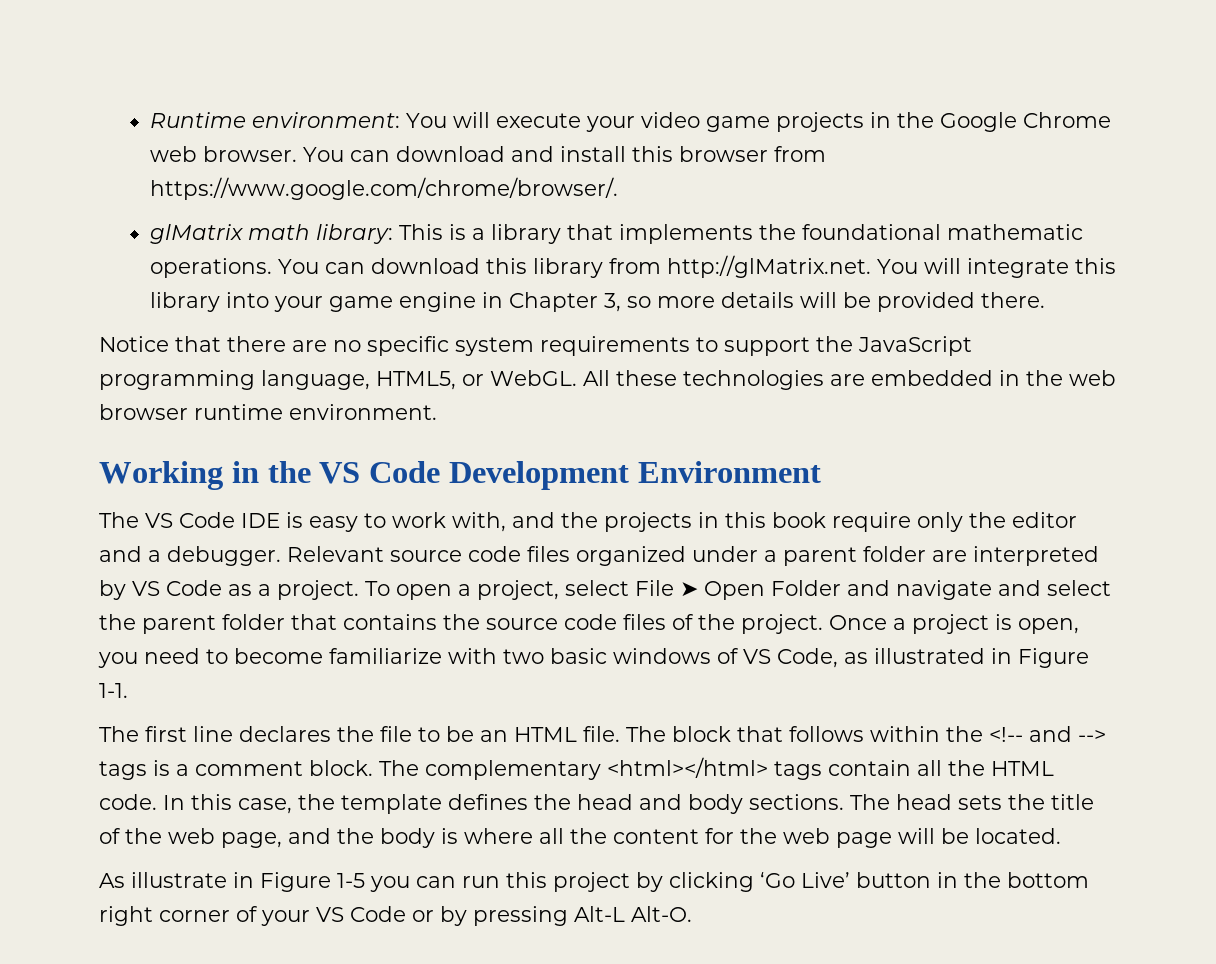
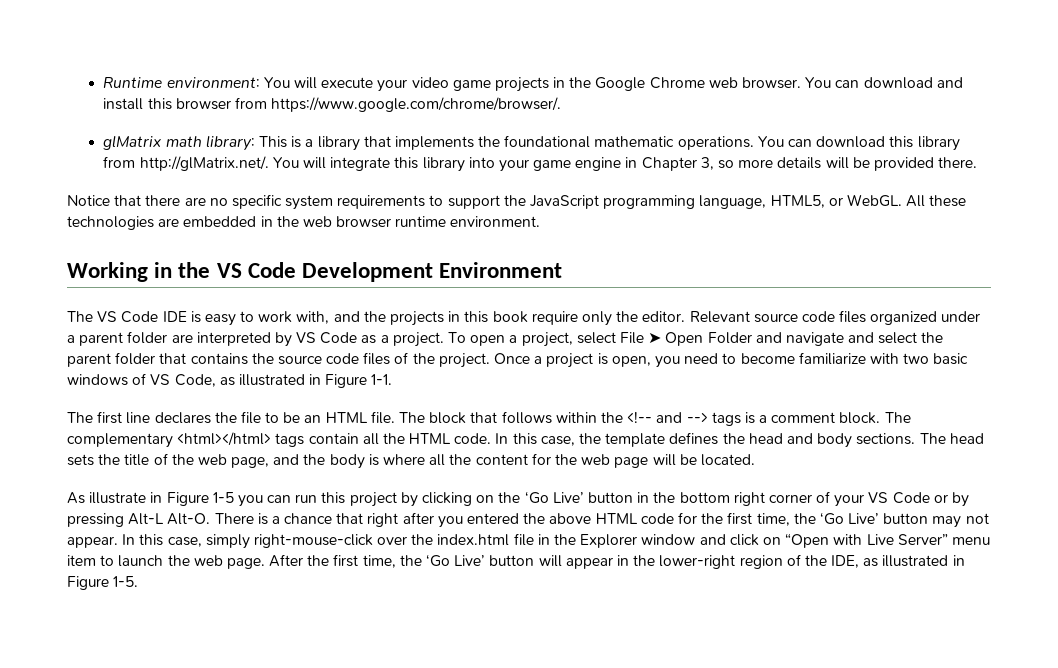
[667,255,872,278] http://glMatrix.net. -> [139,156,269,171] http://glMatrix.net/.
[1012,512,1077,528] [99,546,281,566] editor and a debugger. -> [642,311,686,322] editor.
(754, 882) none -> [476,492,521,503] on the
(692, 914) none -> [214,512,989,528] [67,533,990,549] [67,554,965,569] [67,576,139,590] There is a chance that right after you entered the above HTML code for the first time, the ‘Go Live’ button may not appear. In this case, simply right-mouse-click over the index.html file in the Explorer window and click on “Open with Live Server” menu item to launch the web page. After the first time, the ‘Go Live’ button will appear in the lower-right region of the IDE, as illustrated in Figure 1-5.

